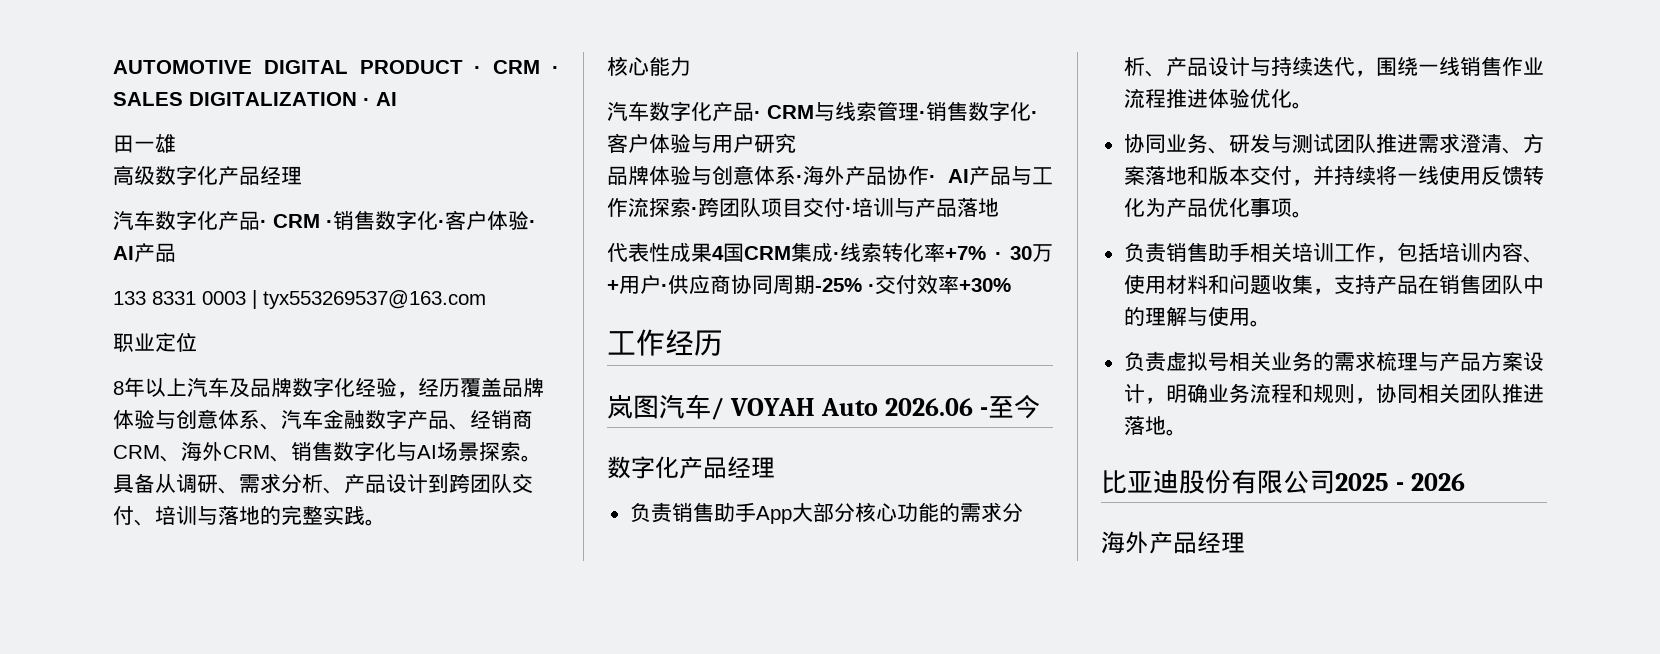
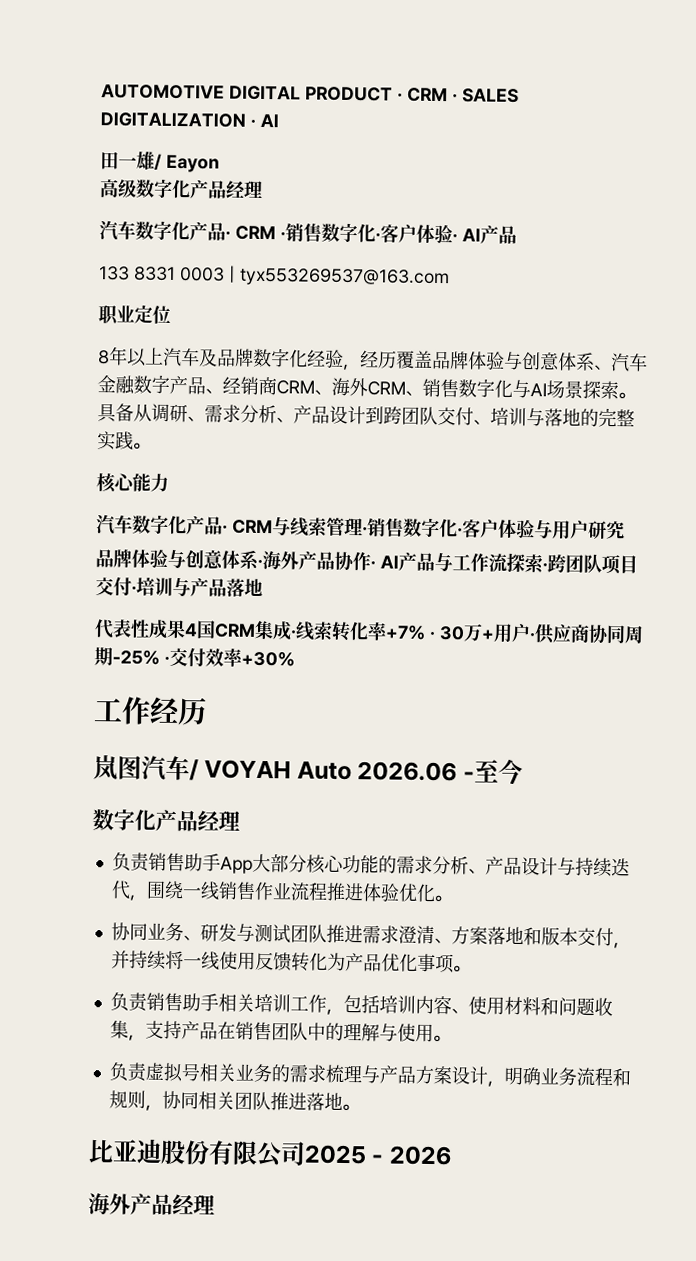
(176, 143) none -> [154,153,220,173] / Eayon

